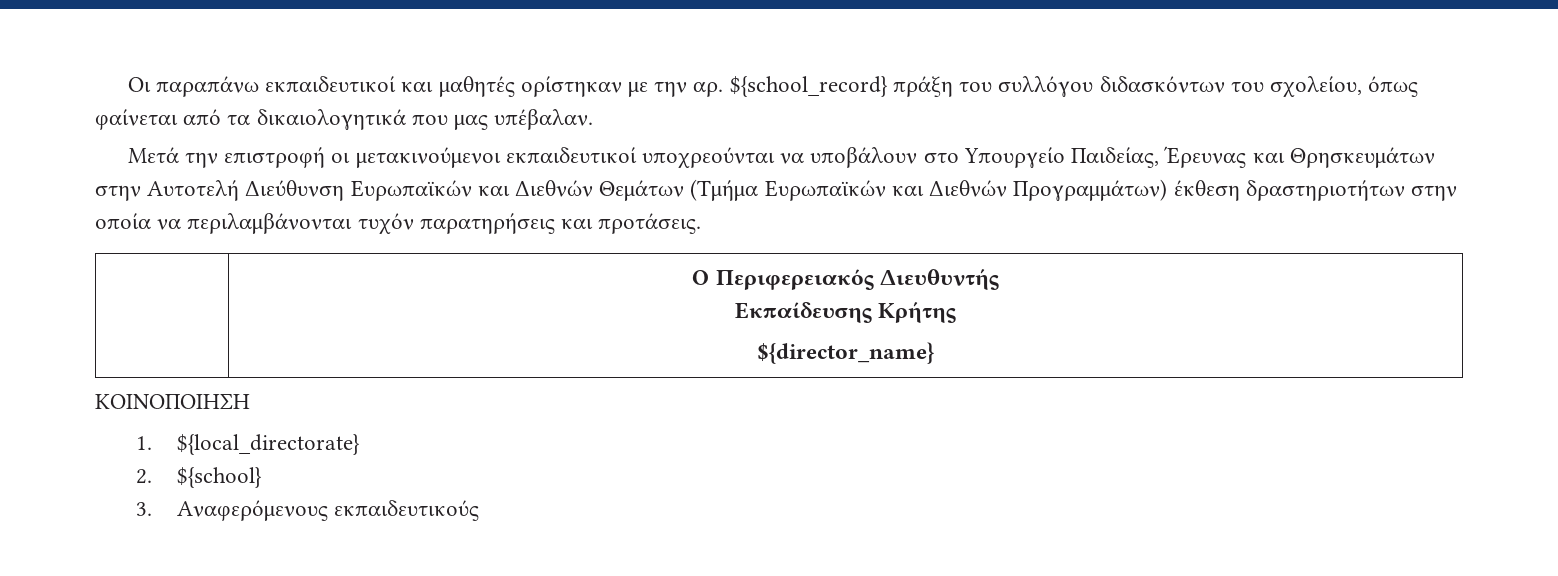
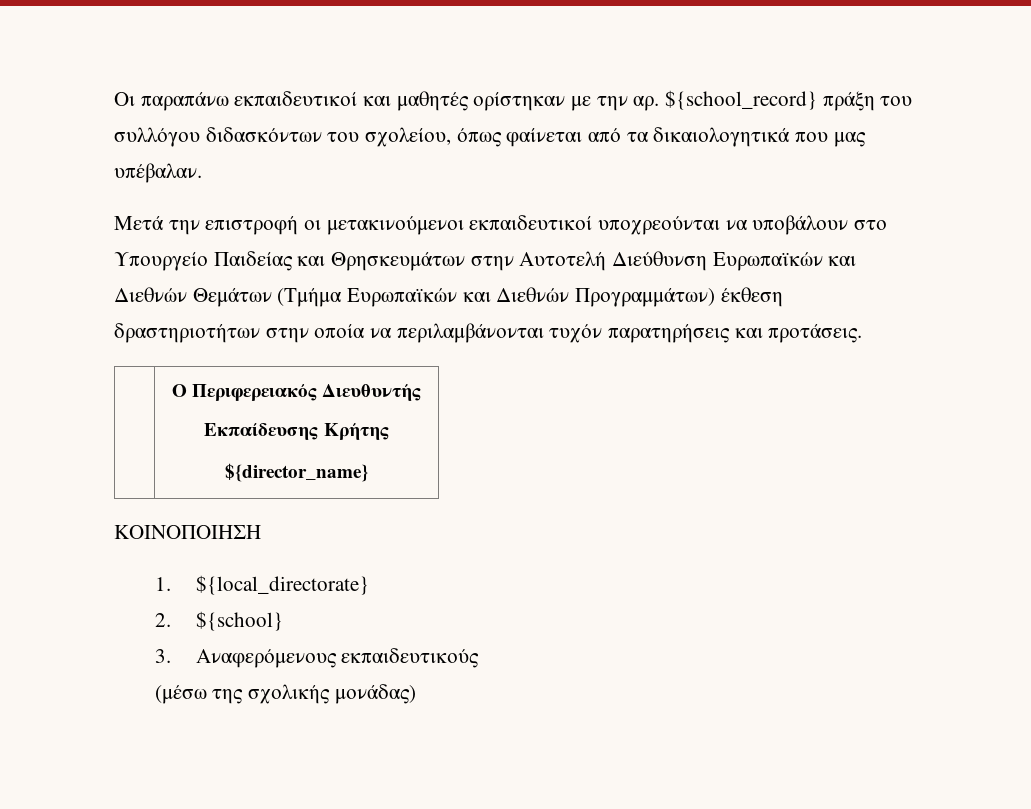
[1071,146,1247,168] Παιδείας, Έρευνας -> [213,251,293,271] Παιδείας
(480, 510) none -> [154,684,416,704] // (μέσω της σχολικής μονάδας)

